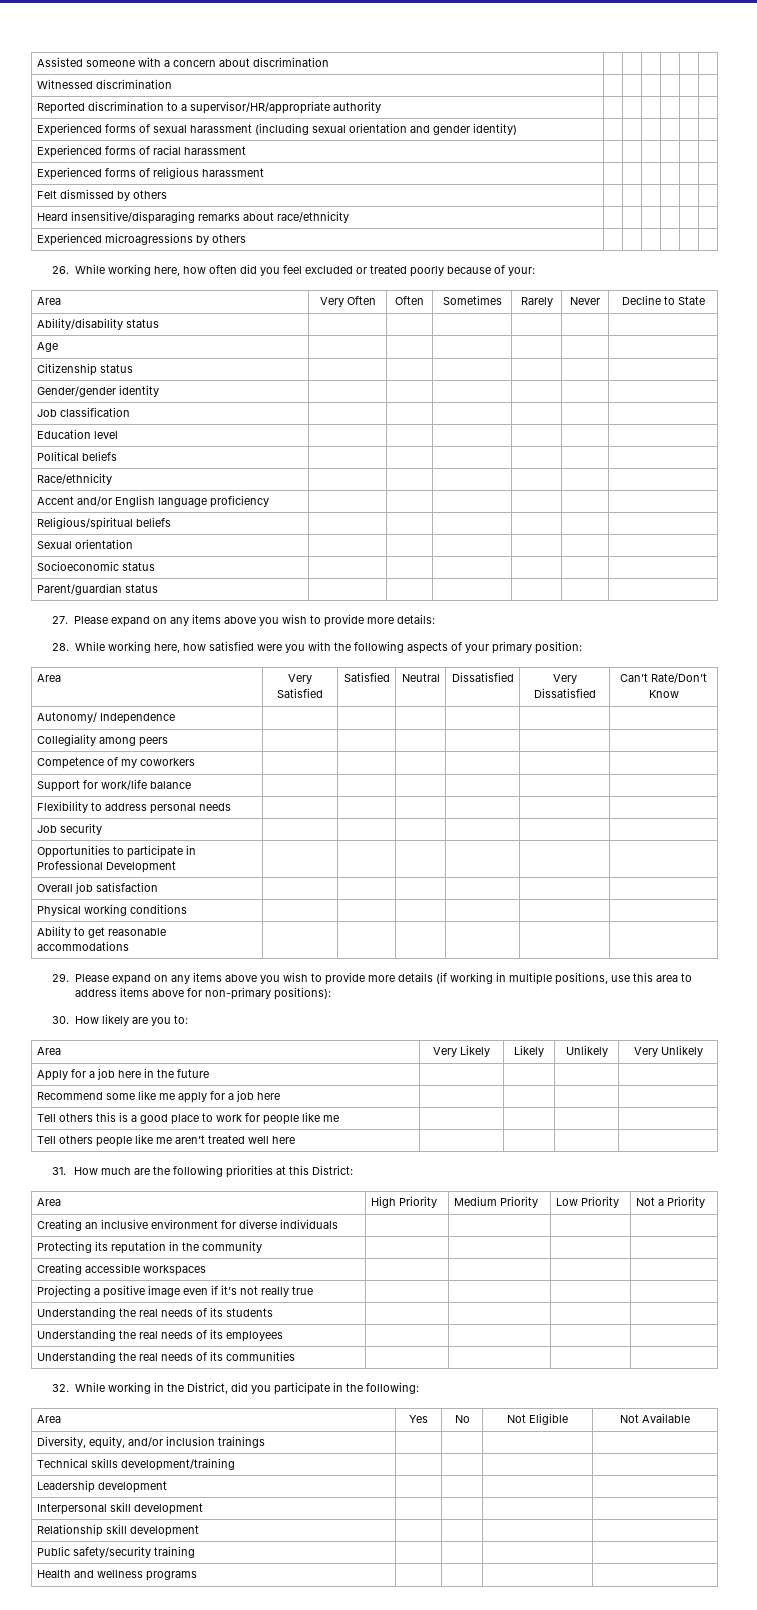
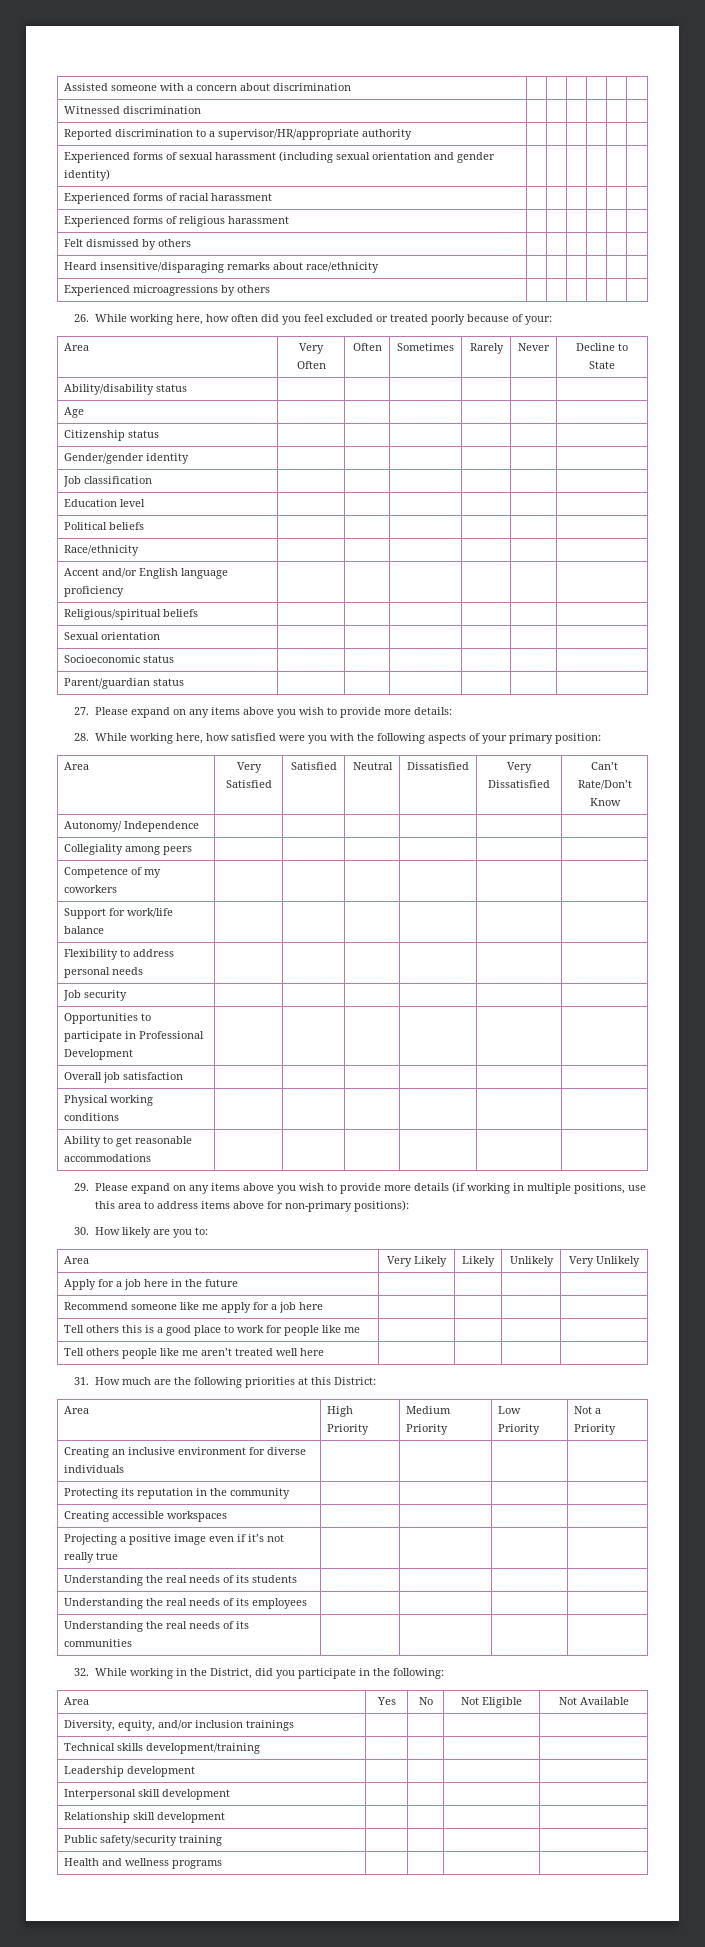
[105,1093,135,1100] some -> [131,1304,178,1310] someone

